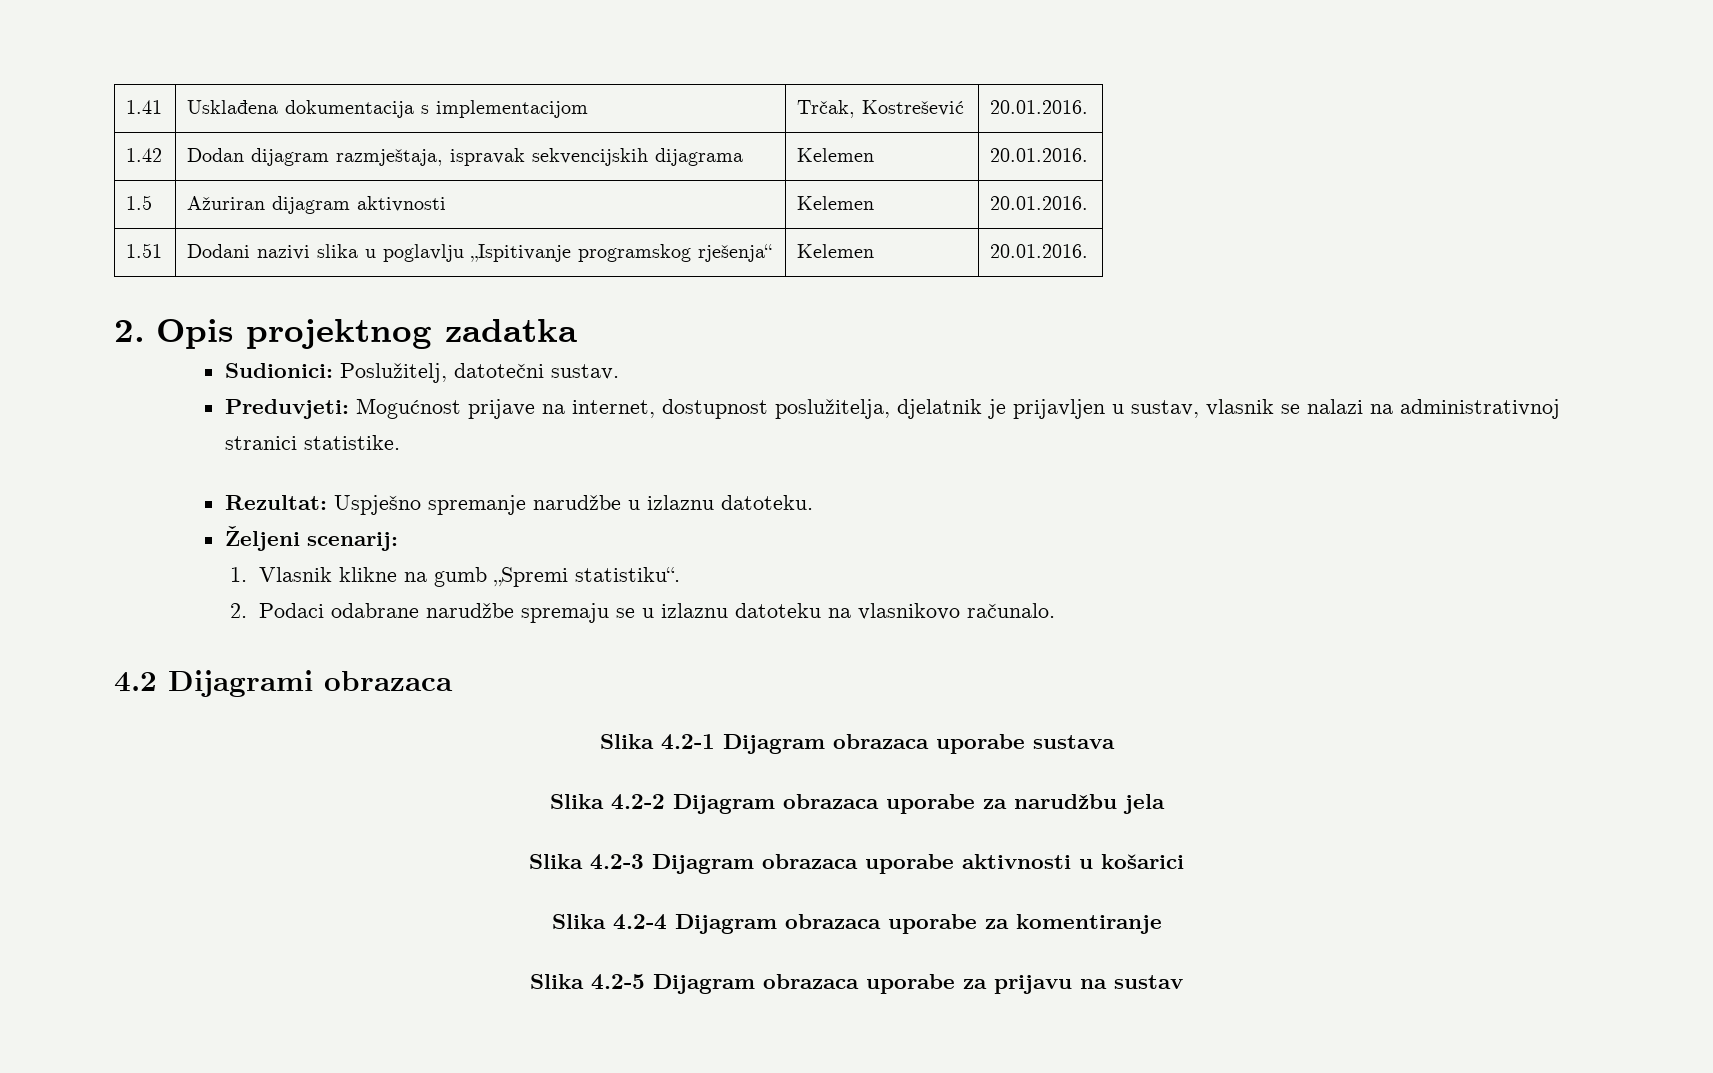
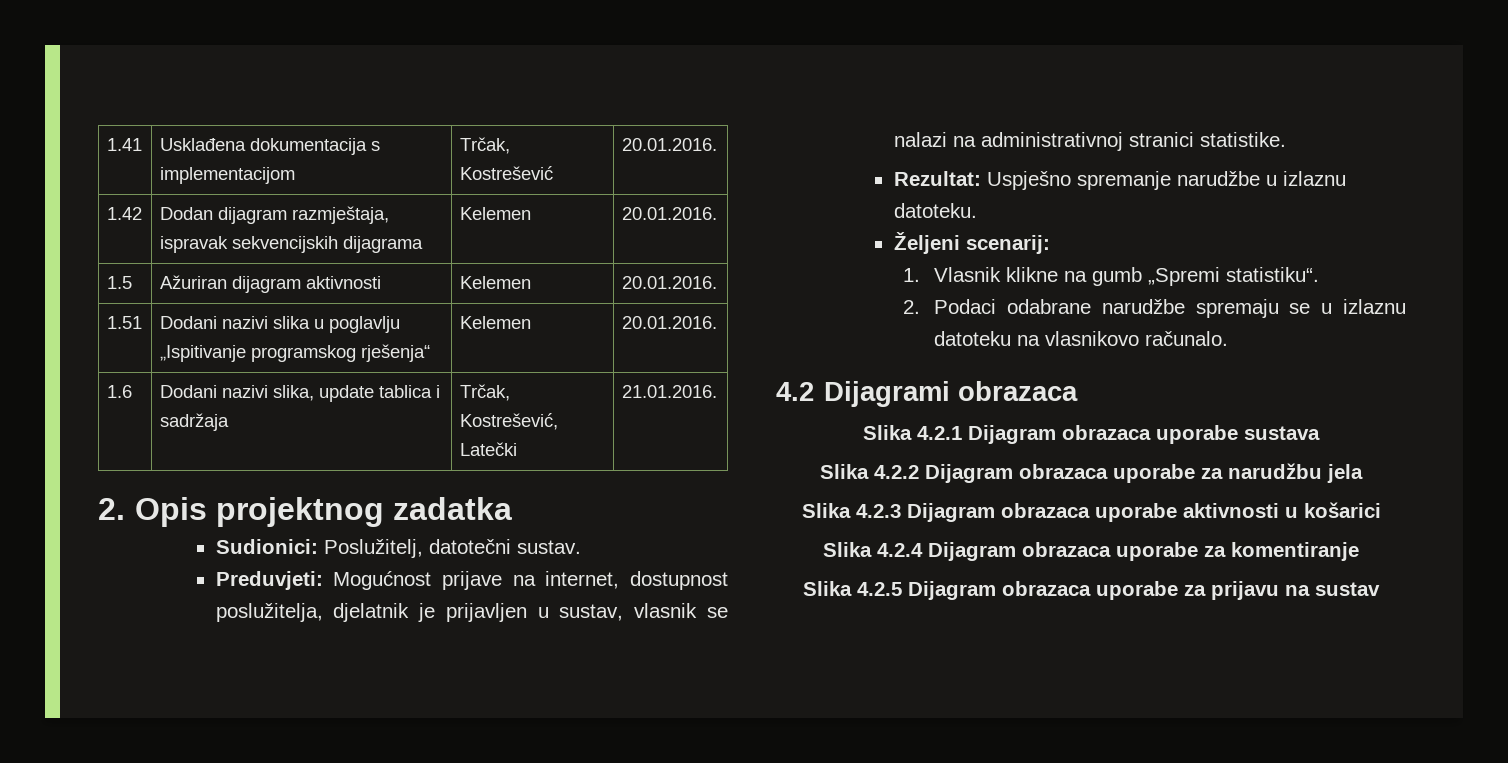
(1089, 251) none -> [106,385,132,398] [159,385,440,402] [159,413,229,431] [459,384,510,401] [459,413,558,430] [459,442,517,456] [621,385,717,398] // 1.6 | Dodani nazivi slika, update tablica i sadržaja | Trčak, Kostrešević, Latečki | 21.01.2016.
[660,734,715,750] 4.2-1 -> [917,426,962,440] 4.2.1
[610,794,665,810] 4.2-2 -> [874,465,919,479] 4.2.2
[590,854,644,870] 4.2-3 -> [855,504,901,518] 4.2.3
[612,914,667,930] 4.2-4 -> [877,543,923,557] 4.2.4
[591,974,645,990] 4.2-5 -> [857,582,902,596] 4.2.5

